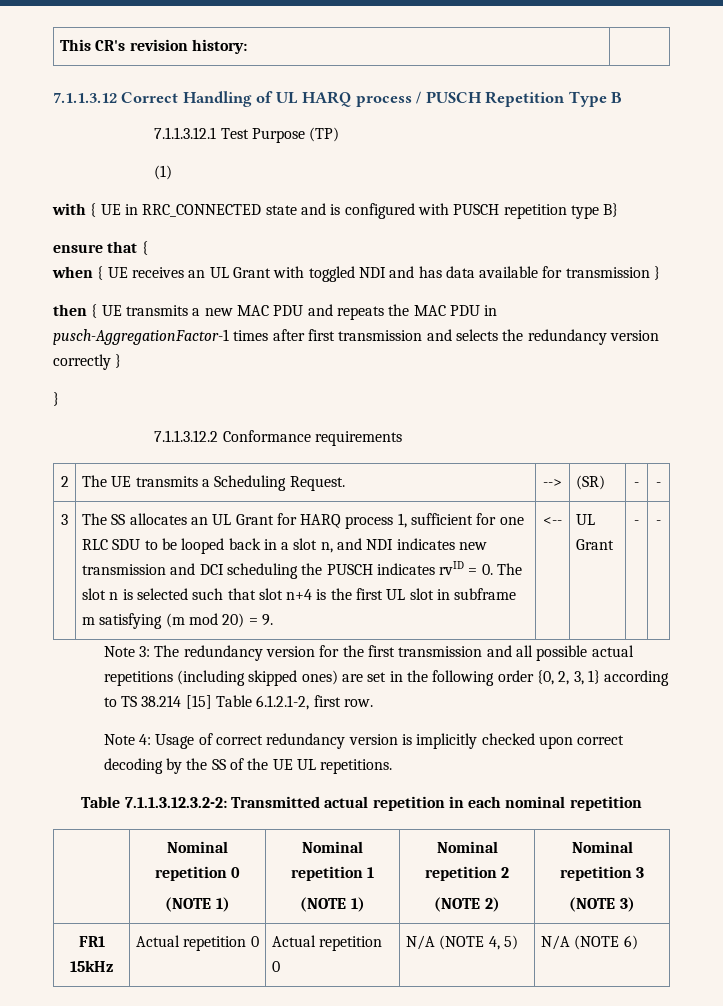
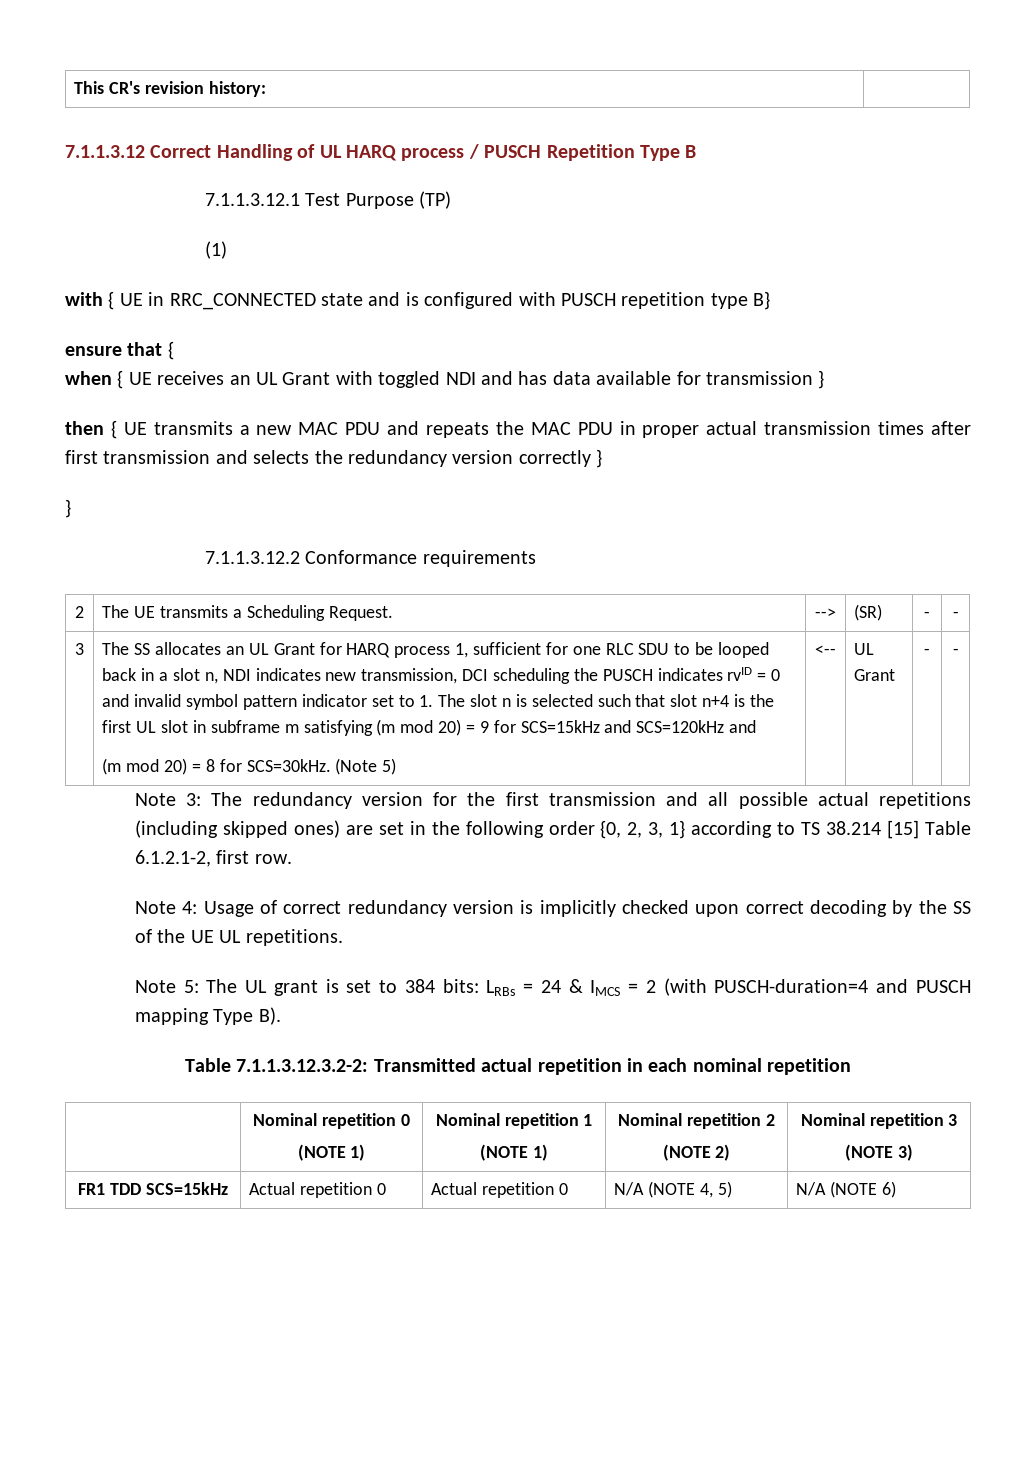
[53,329,229,345] pusch-AggregationFactor-1 -> [642,421,872,438] proper actual transmission
[337,538,363,550] and -> (218, 678) none
[81,563,196,575] transmission and -> [361,668,458,684] transmission,
[481,564,493,575] 0. -> [771,669,781,681] [102,694,434,710] 0 and invalid symbol pattern indicator set to 1.
[261,614,273,626] 9. -> [479,720,757,733] [102,758,397,775] 9 for SCS=15kHz and SCS=120kHz and // (m mod 20) = 8 for SCS=30kHz. (Note 5)
(393, 766) none -> [134,978,971,996] [134,1007,281,1025] // Note 5: The UL grant is set to 384 bits: LRBs = 24 & IMCS = 2 (with PUSCH-duration=4 and PUSCH mapping Type B).
[70,960,113,972] 15kHz -> [110,1182,228,1195] TDD SCS=15kHz

